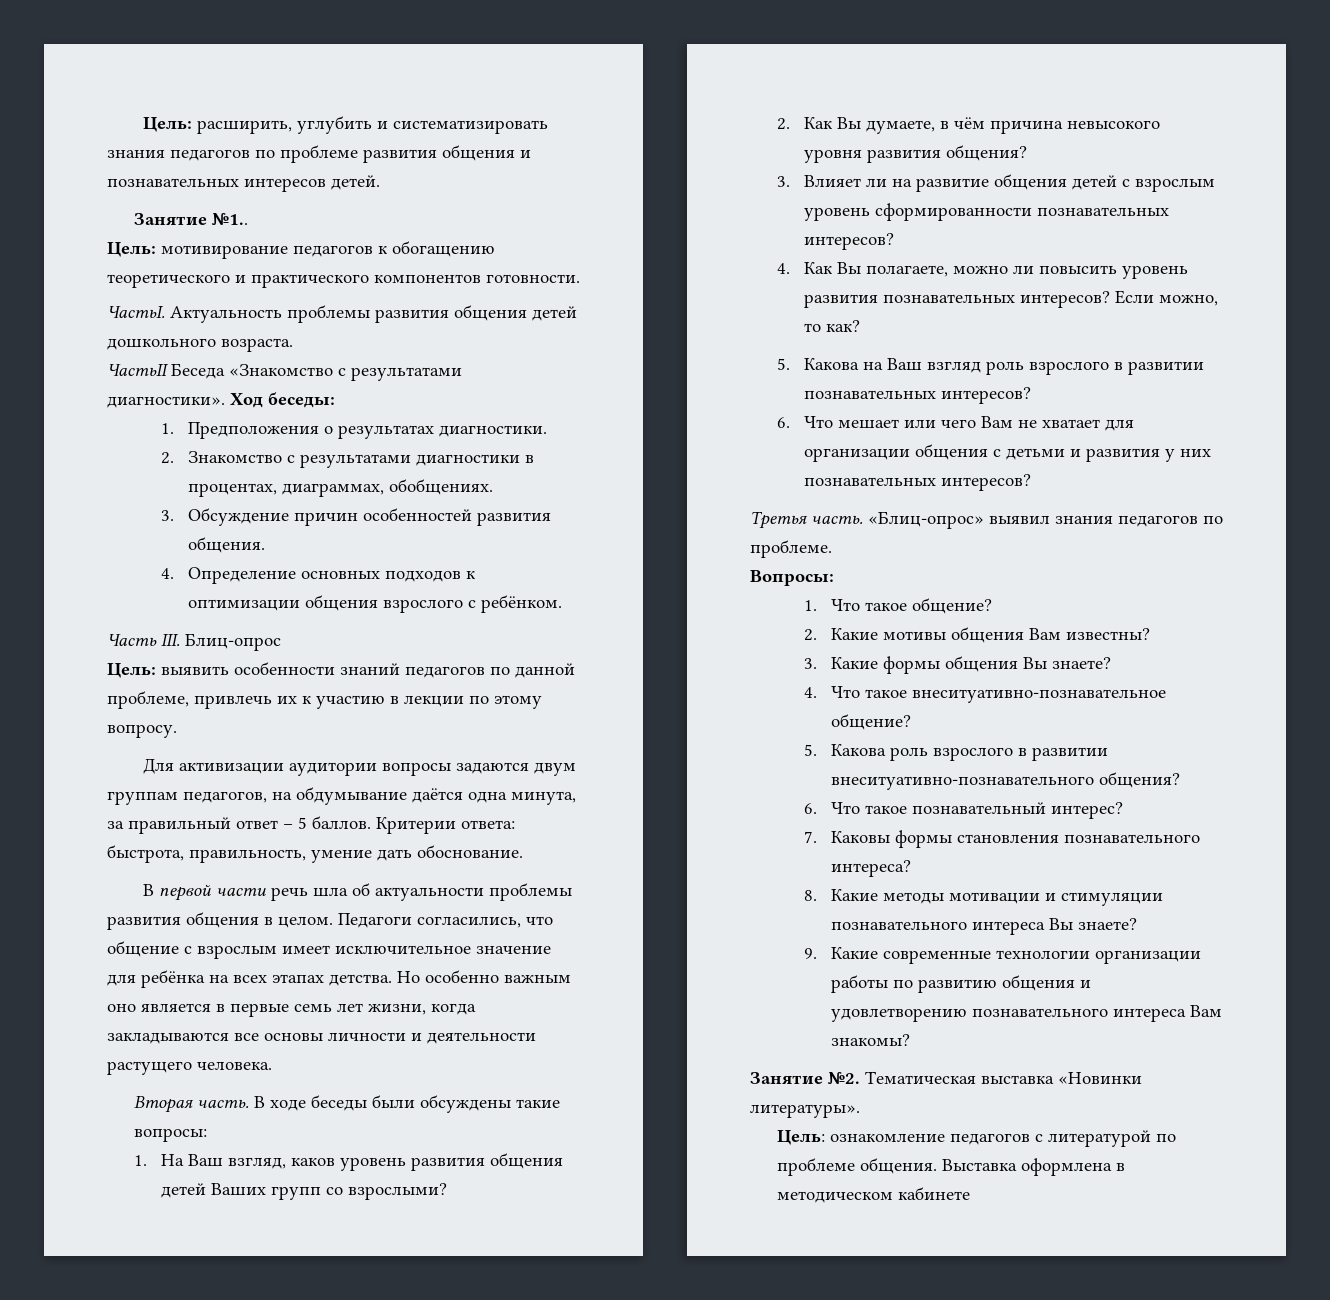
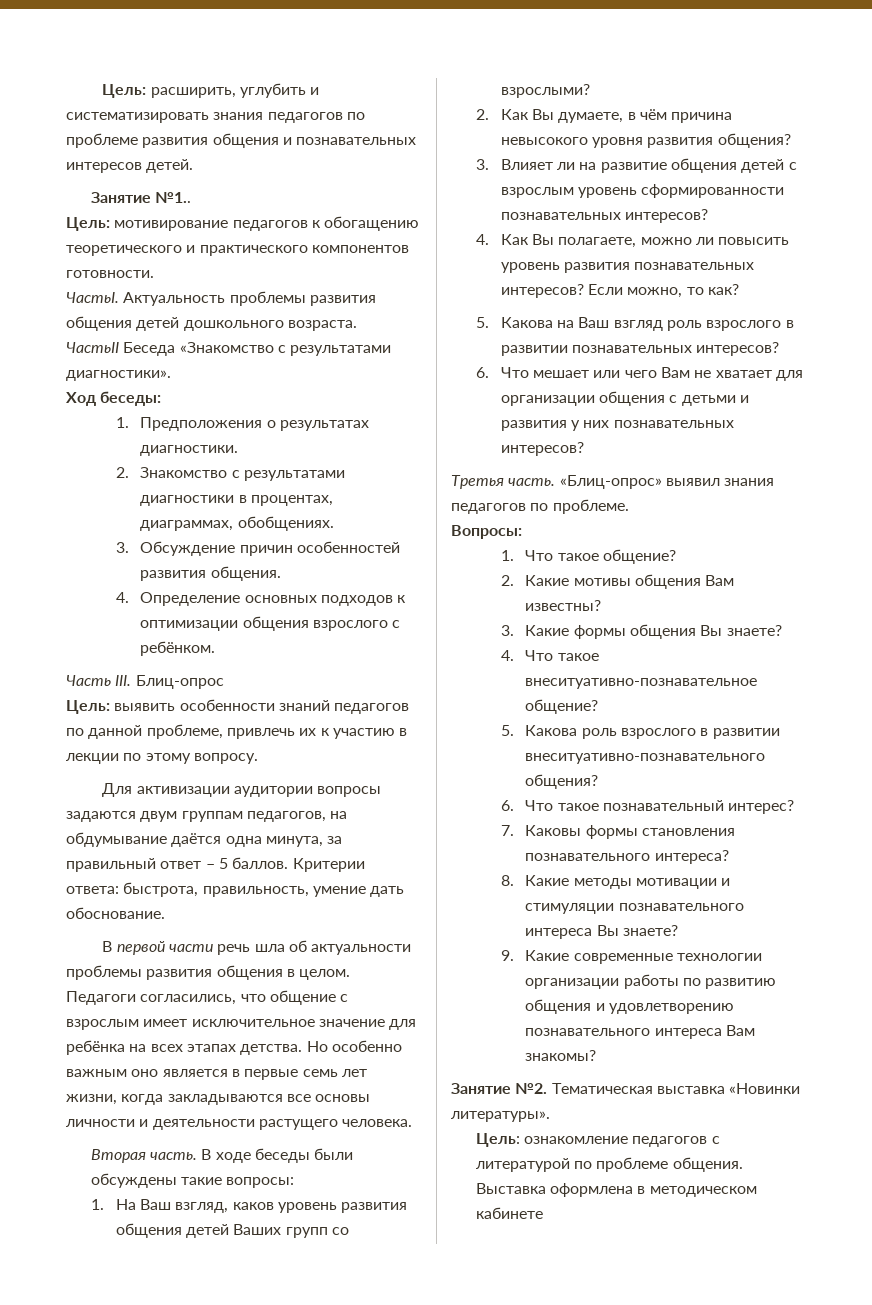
(225, 402) none -> (171, 375) //

